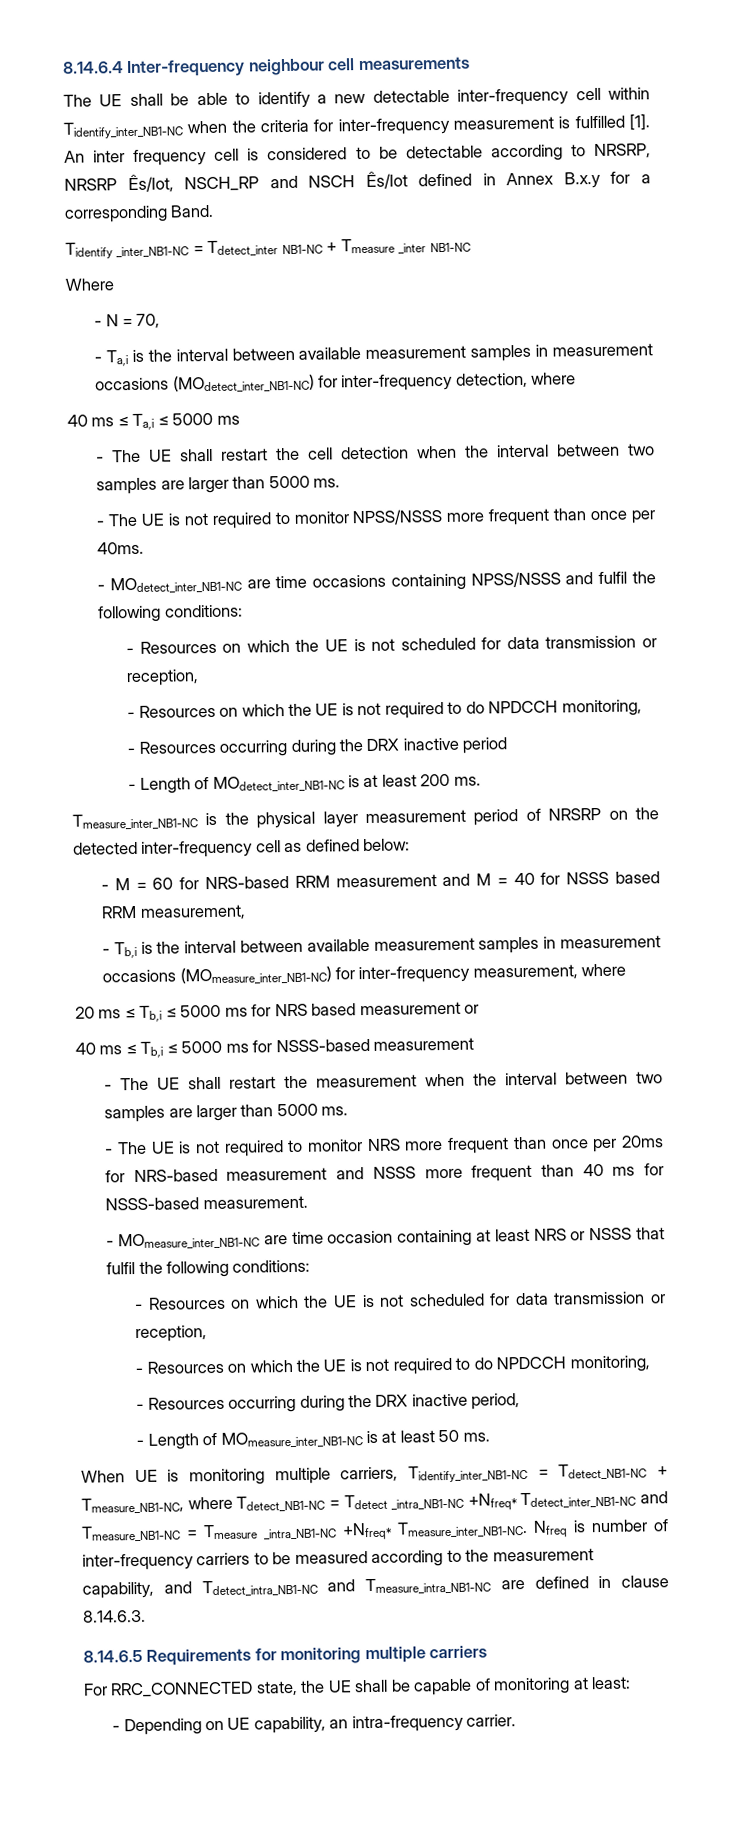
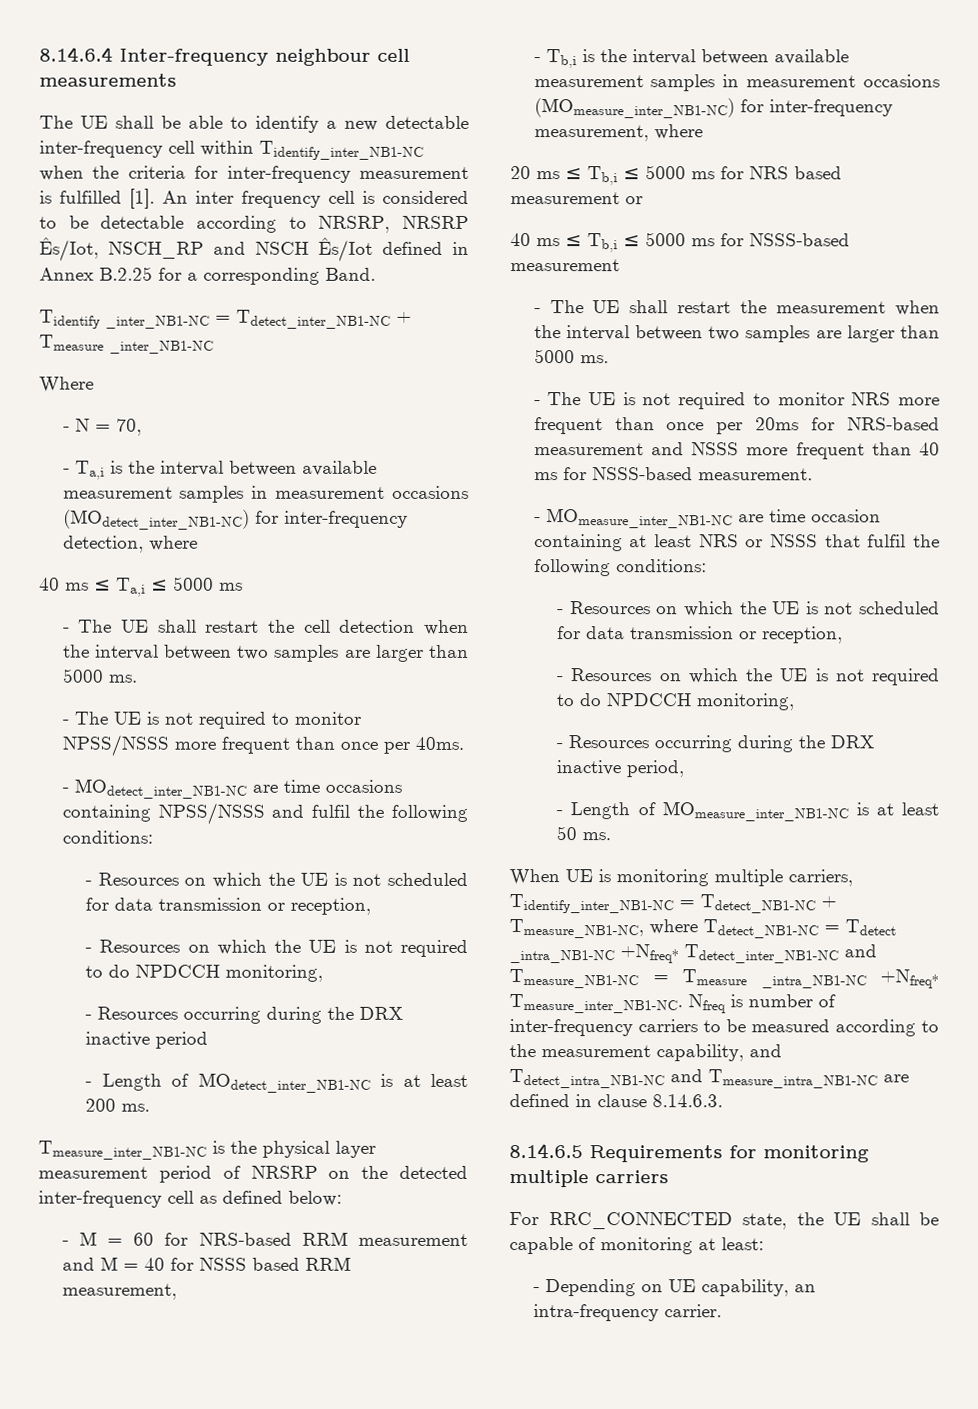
[563,171,601,189] B.x.y -> [99,266,153,281] B.2.25
[207,238,471,257] Tdetect_inter NB1-NC + Tmeasure _inter NB1-NC -> [236,309,412,329] [39,334,214,354] Tdetect_inter_NB1-NC + Tmeasure _inter_NB1-NC

